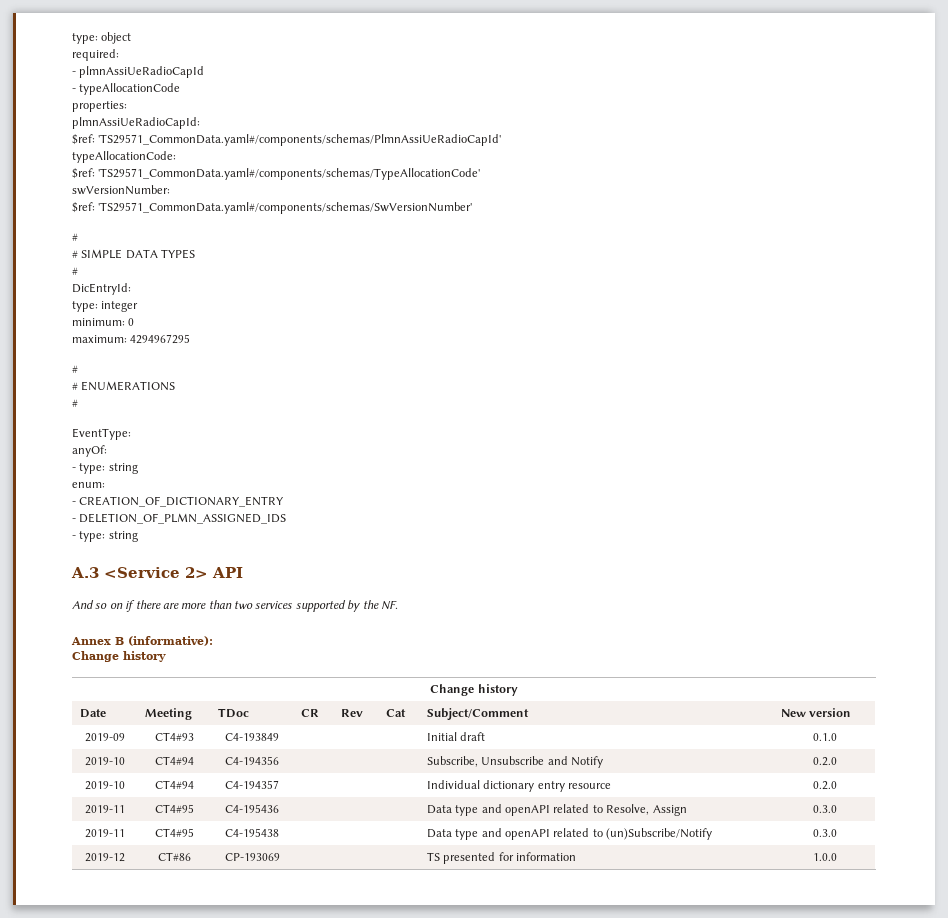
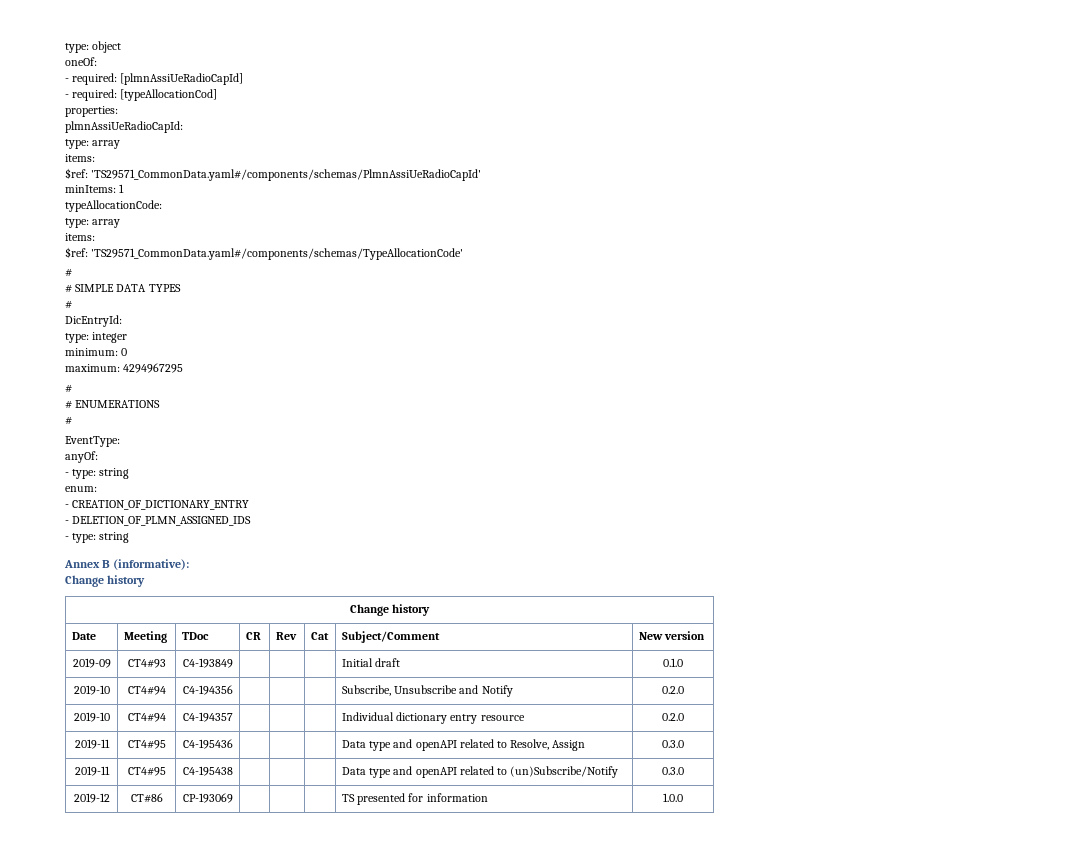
[72,49,119,61] [72,66,205,78] [72,83,181,95] required: // - plmnAssiUeRadioCapId // - typeAllocationCode -> [65,57,97,66] [65,73,244,85] [65,89,218,101] oneOf: // - required: [plmnAssiUeRadioCapId] // - required: [typeAllocationCod]
(200, 123) none -> [65,139,121,149] [65,154,95,162] // type: array // items:
(502, 140) none -> [65,184,125,193] // minItems: 1
(176, 157) none -> [65,218,121,228] [65,233,95,241] // type: array // items:
[72,185,170,195] [72,202,473,214] // swVersionNumber: // $ref: 'TS29571_CommonData.yaml#/components/schemas/SwVersionNumber' -> (464, 254) none
[71,567,243,578] [72,600,398,612] // A.3 <Service 2> API // And so on if there are more than two services supported by the NF. -> (130, 537) none

